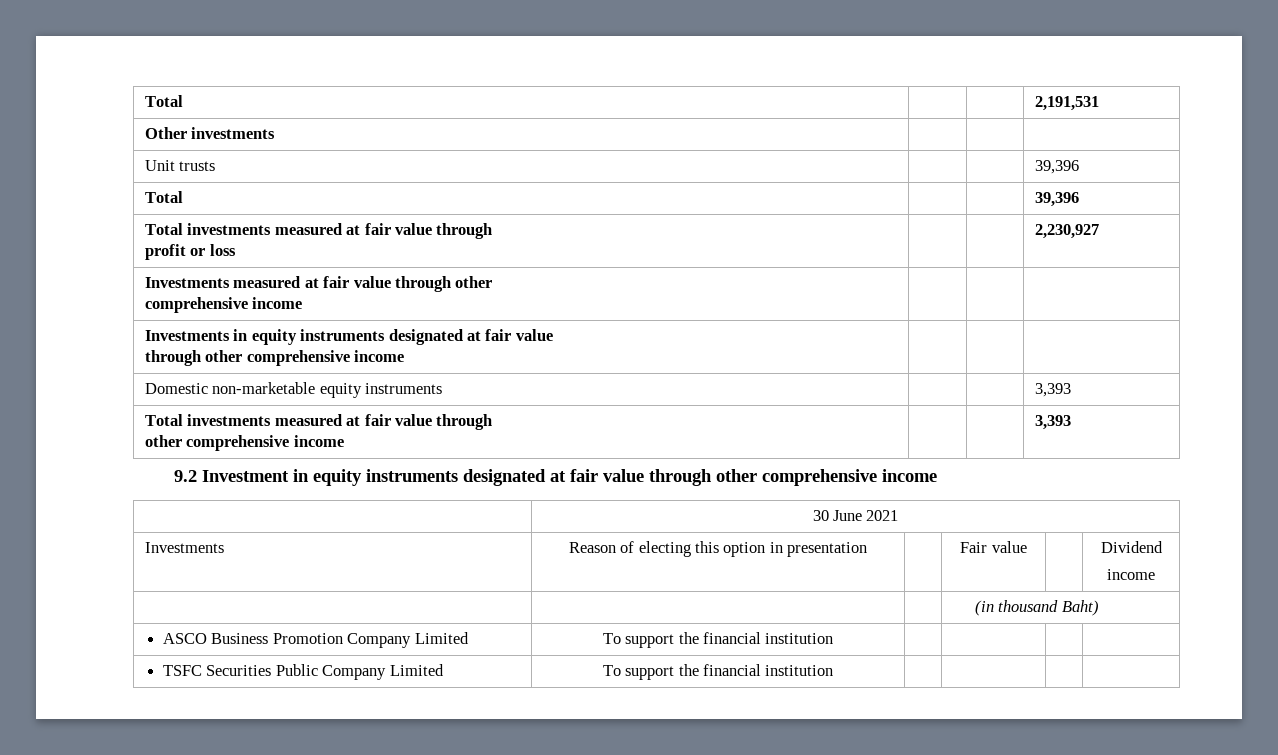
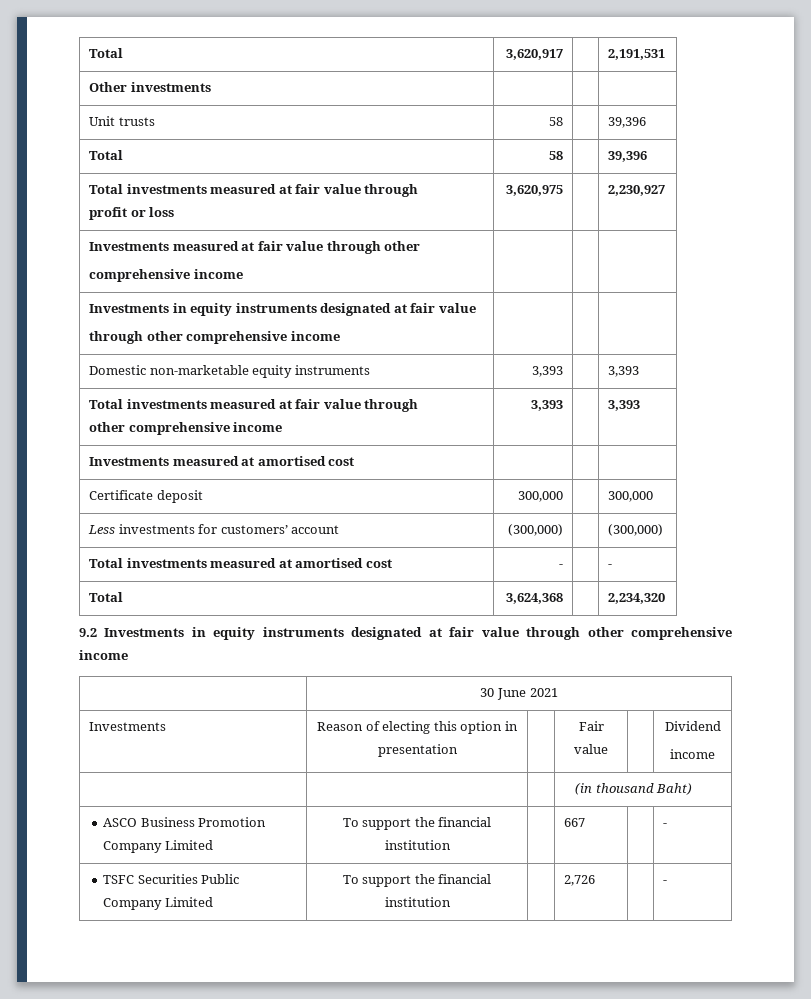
[144,95,183,107] Total | -> [89,48,124,58] [505,49,563,60] Total | 3,620,917
(216, 166) none -> [548,117,563,126] 58
(183, 197) none -> [548,151,563,160] 58
(236, 250) none -> [505,185,563,196] 3,620,975
(443, 388) none -> [531,366,563,377] 3,393
[1034,415,1071,430] | | 3,393 -> [530,400,563,411] [608,400,641,411] [89,456,355,466] [89,490,203,503] [517,491,563,502] [608,491,654,502] [88,524,340,534] [507,524,563,536] [608,524,664,536] [89,558,392,568] [558,564,563,568] [608,564,613,568] [89,592,124,602] [505,593,563,604] [608,593,666,604] 3,393 | | 3,393 // Investments measured at amortised cost | | | // Certificate deposit | 300,000 | | 300,000 // Less investments for customers’ account | (300,000) | | (300,000) // Total investments measured at amortised cost | - | | - // Total | 3,624,368 | | 2,234,320
[202,470,290,482] Investment -> [104,628,185,637] Investments
(834, 638) | | -> [564,818,586,827] [663,823,668,827] 667 | | -
(834, 670) | | -> [564,875,596,886] [663,880,668,884] 2,726 | | -

